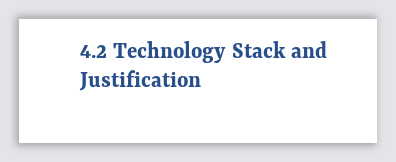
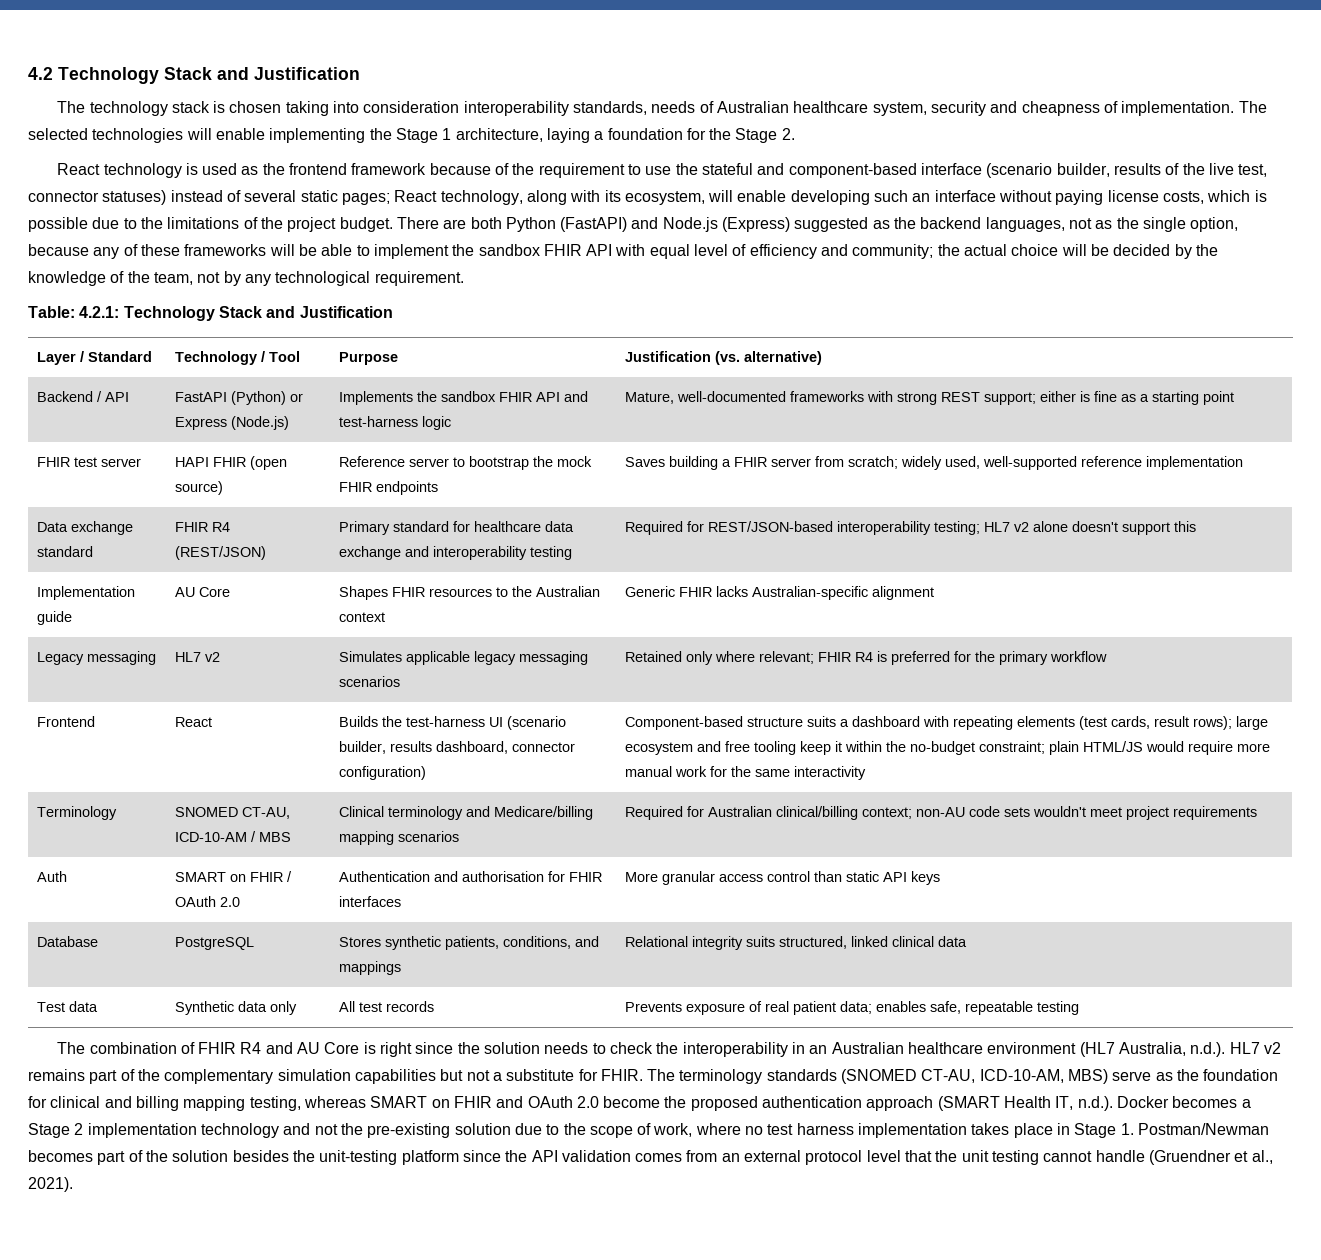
(201, 80) none -> [57,101,1267,116] [28,128,795,143] [57,163,1268,178] [28,190,1267,205] [28,217,1239,232] [28,244,1218,259] [28,271,464,286] [28,306,393,321] [37,351,153,365] [175,351,301,365] [339,352,399,365] [625,351,823,365] [37,391,130,402] [175,391,304,405] [175,416,290,430] [339,391,589,405] [339,416,452,430] [625,391,1235,405] [37,457,142,467] [175,456,288,470] [175,481,224,495] [339,456,593,470] [339,481,439,495] [625,456,1244,470] [37,521,134,535] [37,546,94,557] [175,522,231,532] [175,546,267,560] [339,521,575,535] [339,546,573,560] [625,521,1197,535] [37,586,136,600] [37,611,73,625] [175,587,231,597] [339,586,601,600] [339,612,386,622] [625,586,935,600] [37,651,157,665] [175,652,221,662] [339,651,589,665] [339,676,401,687] [625,651,1108,665] [37,716,96,727] [175,717,213,727] [339,716,567,730] [339,741,576,754] [339,766,427,780] [625,716,1269,730] [625,741,1271,755] [625,766,867,780] [37,806,118,820] [175,807,291,819] [175,831,292,842] [339,806,594,820] [339,831,460,845] [625,806,1258,820] [37,871,68,882] [175,871,293,882] [175,896,241,907] [339,871,603,882] [339,896,402,907] [625,871,941,885] [37,936,99,947] [175,937,255,950] [339,936,600,950] [339,961,402,975] [625,936,968,950] [37,1001,99,1012] [175,1001,298,1015] [339,1001,435,1012] [625,1001,1080,1015] [57,1042,1281,1057] [28,1069,1279,1084] [28,1096,1251,1111] [28,1123,1270,1138] [28,1150,1273,1165] [28,1177,73,1192] // The technology stack is chosen taking into consideration interoperability standards, needs of Australian healthcare system, security and cheapness of implementation. The selected technologies will enable implementing the Stage 1 architecture, laying a foundation for the Stage 2. // React technology is used as the frontend framework because of the requirement to use the stateful and component-based interface (scenario builder, results of the live test, connector statuses) instead of several static pages; React technology, along with its ecosystem, will enable developing such an interface without paying license costs, which is possible due to the limitations of the project budget. There are both Python (FastAPI) and Node.js (Express) suggested as the backend languages, not as the single option, because any of these frameworks will be able to implement the sandbox FHIR API with equal level of efficiency and community; the actual choice will be decided by the knowledge of the team, not by any technological requirement. // Table: 4.2.1: Technology Stack and Justification // Layer / Standard | Technology / Tool | Purpose | Justification (vs. alternative) // Backend / API | FastAPI (Python) or Express (Node.js) | Implements the sandbox FHIR API and test-harness logic | Mature, well-documented frameworks with strong REST support; either is fine as a starting point // FHIR test server | HAPI FHIR (open source) | Reference server to bootstrap the mock FHIR endpoints | Saves building a FHIR server from scratch; widely used, well-supported reference implementation // Data exchange standard | FHIR R4 (REST/JSON) | Primary standard for healthcare data exchange and interoperability testing | Required for REST/JSON-based interoperability testing; HL7 v2 alone doesn't support this // Implementation guide | AU Core | Shapes FHIR resources to the Australian context | Generic FHIR lacks Australian-specific alignment // Legacy messaging | HL7 v2 | Simulates applicable legacy messaging scenarios | Retained only where relevant; FHIR R4 is preferred for the primary workflow // Frontend | React | Builds the test-harness UI (scenario builder, results dashboard, connector configuration) | Component-based structure suits a dashboard with repeating elements (test cards, result rows); large ecosystem and free tooling keep it within the no-budget constraint; plain HTML/JS would require more manual work for the same interactivity // Terminology | SNOMED CT-AU, ICD-10-AM / MBS | Clinical terminology and Medicare/billing mapping scenarios | Required for Australian clinical/billing context; non-AU code sets wouldn't meet project requirements // Auth | SMART on FHIR / OAuth 2.0 | Authentication and authorisation for FHIR interfaces | More granular access control than static API keys // Database | PostgreSQL | Stores synthetic patients, conditions, and mappings | Relational integrity suits structured, linked clinical data // Test data | Synthetic data only | All test records | Prevents exposure of real patient data; enables safe, repeatable testing // The combination of FHIR R4 and AU Core is right since the solution needs to check the interoperability in an Australian healthcare environment (HL7 Australia, n.d.). HL7 v2 remains part of the complementary simulation capabilities but not a substitute for FHIR. The terminology standards (SNOMED CT-AU, ICD-10-AM, MBS) serve as the foundation for clinical and billing mapping testing, whereas SMART on FHIR and OAuth 2.0 become the proposed authentication approach (SMART Health IT, n.d.). Docker becomes a Stage 2 implementation technology and not the pre-existing solution due to the scope of work, where no test harness implementation takes place in Stage 1. Postman/Newman becomes part of the solution besides the unit-testing platform since the API validation comes from an external protocol level that the unit testing cannot handle (Gruendner et al., 2021).

